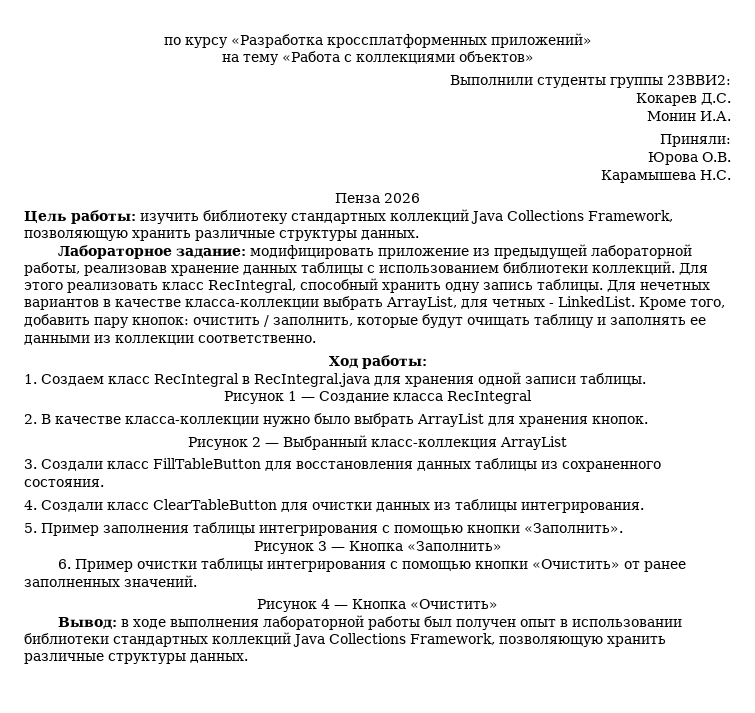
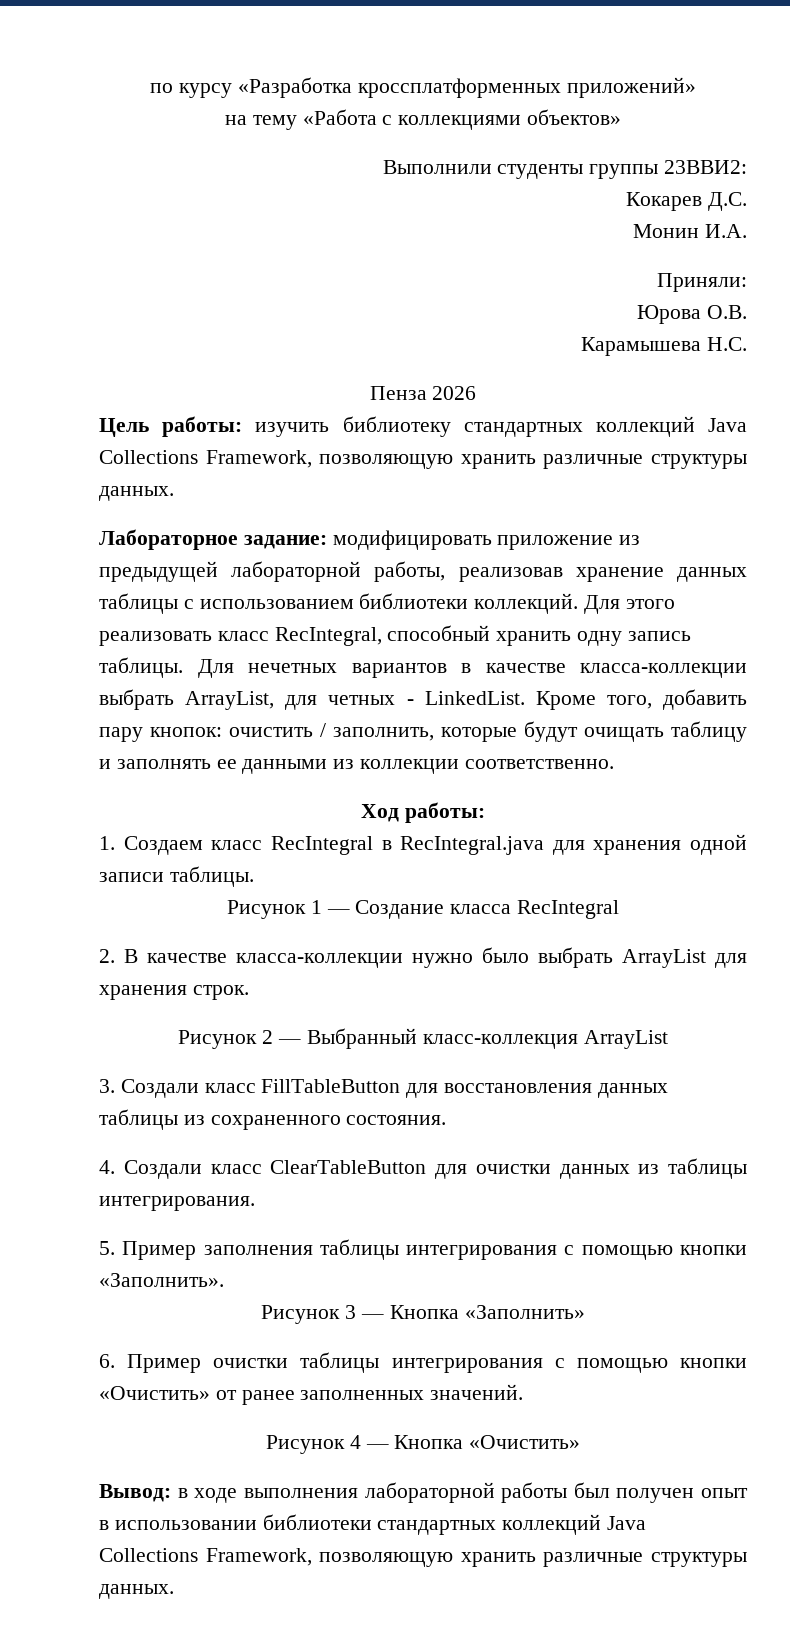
[592,416,648,424] кнопок. -> [192,985,249,1000] строк.

